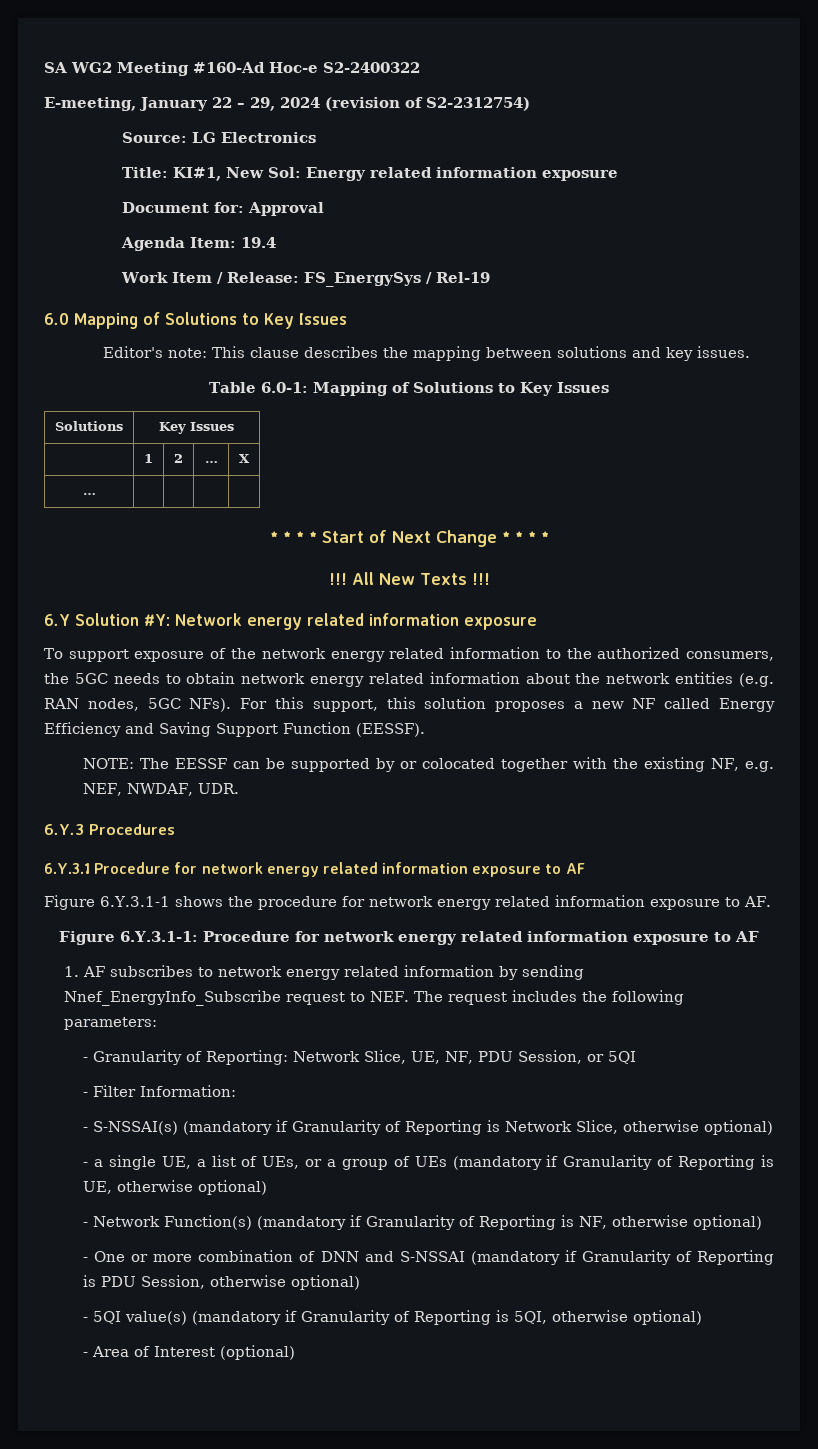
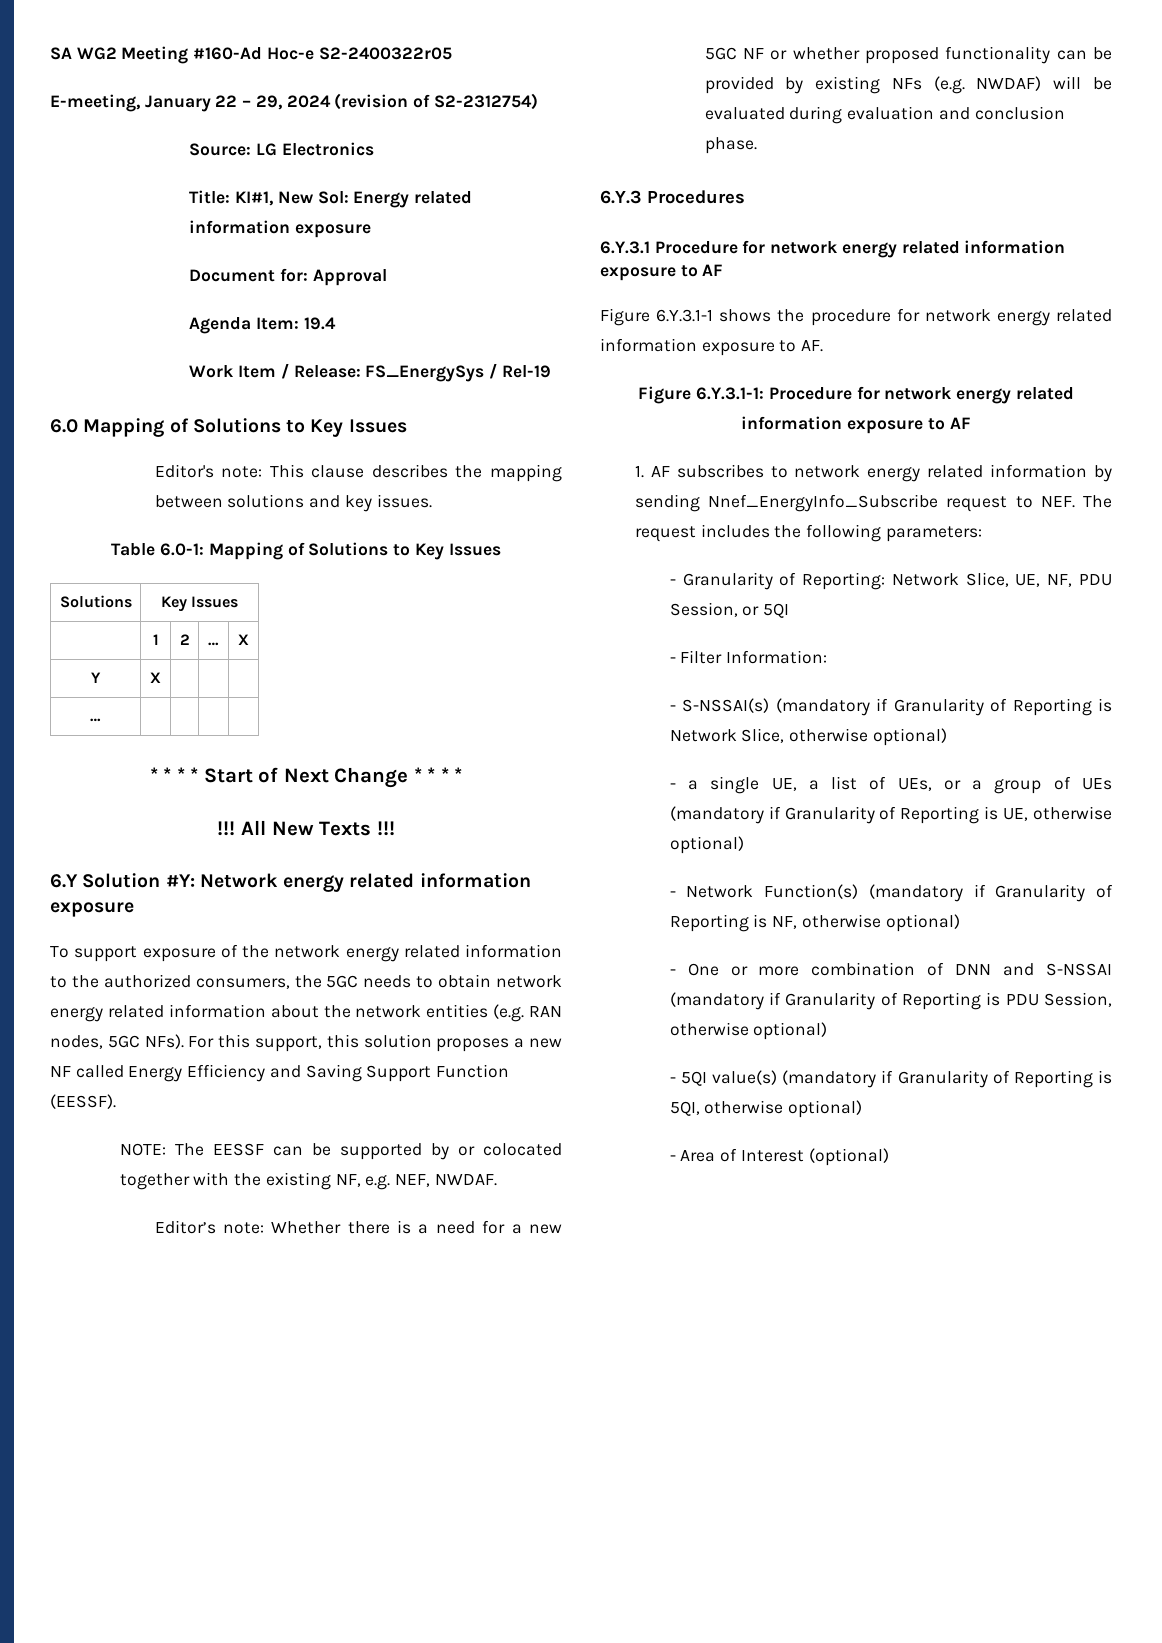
[323,62,420,73] S2-2400322 -> [318,47,452,60] S2-2400322r05
(250, 458) none -> [91,672,101,683] [150,672,161,683] // Y | X | | |
[127,783,240,796] NWDAF, UDR. -> [434,1174,497,1186] [154,1220,562,1234] [704,46,1112,64] [704,76,1112,94] [704,106,1065,124] [704,137,757,154] NWDAF. // Editor’s note: Whether there is a need for a new 5GC NF or whether proposed functionality can be provided by existing NFs (e.g. NWDAF) will be evaluated during evaluation and conclusion phase.

